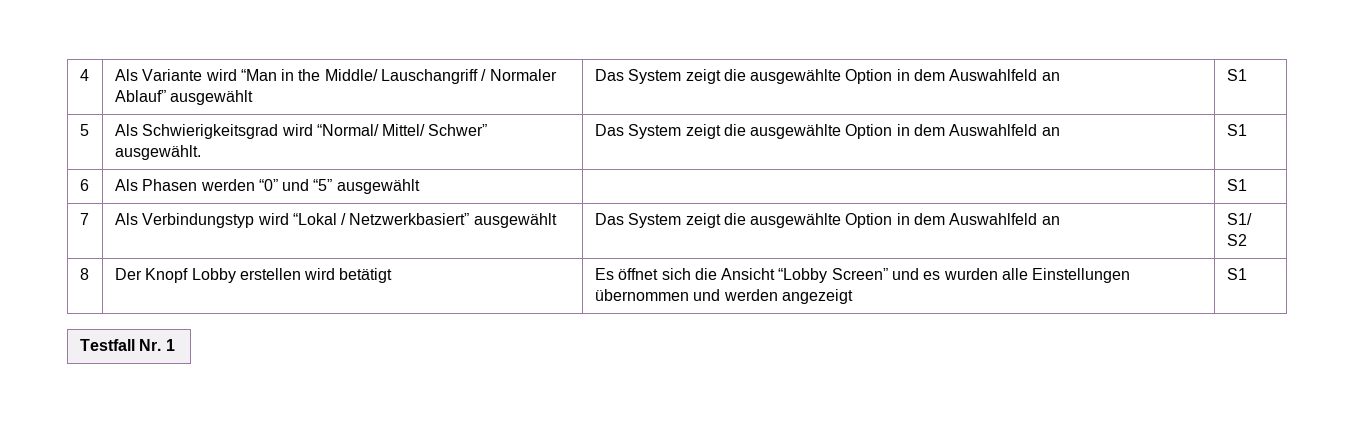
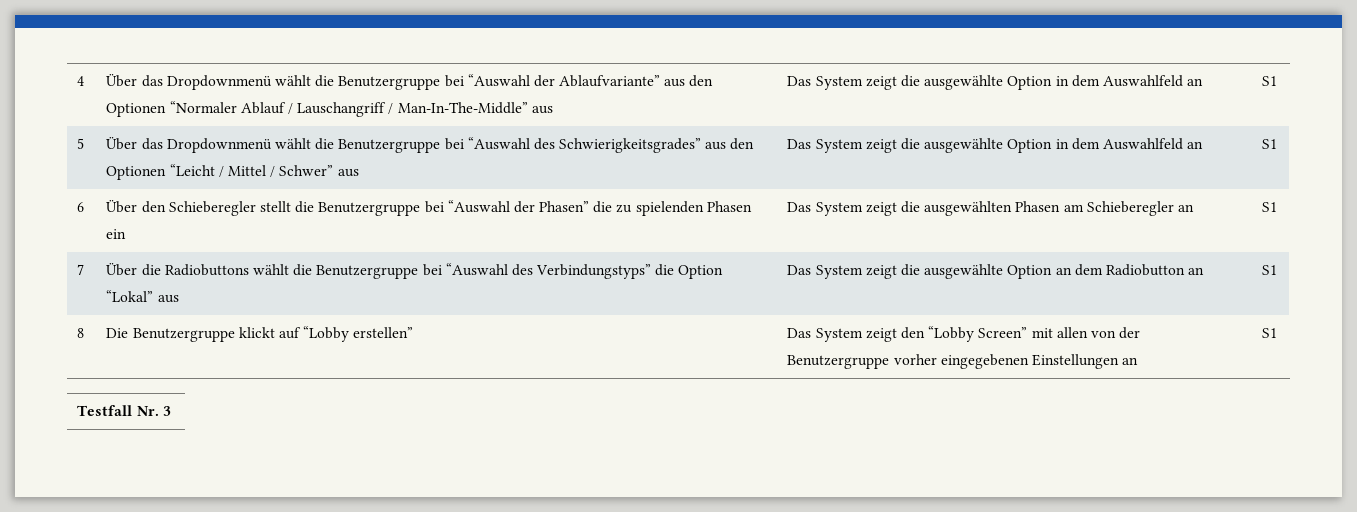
[114,69,557,84] [114,90,254,105] Als Variante wird “Man in the Middle/ Lauschangriff / Normaler Ablauf” ausgewählt -> [106,74,714,90] [106,101,553,117] Über das Dropdownmenü wählt die Benutzergruppe bei “Auswahl der Ablaufvariante” aus den Optionen “Normaler Ablauf / Lauschangriff / Man-In-The-Middle” aus
[114,124,488,139] [114,145,201,160] Als Schwierigkeitsgrad wird “Normal/ Mittel/ Schwer” ausgewählt. -> [106,137,755,153] [106,164,359,180] Über das Dropdownmenü wählt die Benutzergruppe bei “Auswahl des Schwierigkeitsgrades” aus den Optionen “Leicht / Mittel / Schwer” aus
[114,179,420,194] [1226,179,1247,191] [79,213,89,225] [114,213,557,228] [594,213,1060,228] [1226,213,1252,225] [1226,234,1247,246] Als Phasen werden “0” und “5” ausgewählt | | S1 // 7 | Als Verbindungstyp wird “Lokal / Netzwerkbasiert” ausgewählt | Das System zeigt die ausgewählte Option in dem Auswahlfeld an | S1/ S2 -> [106,200,752,216] [106,229,127,239] [787,201,1194,216] [1262,202,1278,212] [77,264,85,275] [106,263,724,279] [106,290,179,303] [787,264,1205,279] [1262,265,1278,275] Über den Schieberegler stellt die Benutzergruppe bei “Auswahl der Phasen” die zu spielenden Phasen ein | Das System zeigt die ausgewählten Phasen am Schieberegler an | S1 // 7 | Über die Radiobuttons wählt die Benutzergruppe bei “Auswahl des Verbindungstyps” die Option “Lokal” aus | Das System zeigt die ausgewählte Option an dem Radiobutton an | S1
[114,268,393,283] [594,268,1131,283] [594,289,853,304] Der Knopf Lobby erstellen wird betätigt | Es öffnet sich die Ansicht “Lobby Screen” und es wurden alle Einstellungen übernommen und werden angezeigt -> [106,326,414,342] [787,326,1141,342] [787,354,1139,369] Die Benutzergruppe klickt auf “Lobby erstellen” | Das System zeigt den “Lobby Screen” mit allen von der Benutzergruppe vorher eingegebenen Einstellungen an
[165,339,175,351] 1 -> [162,406,171,416] 3

